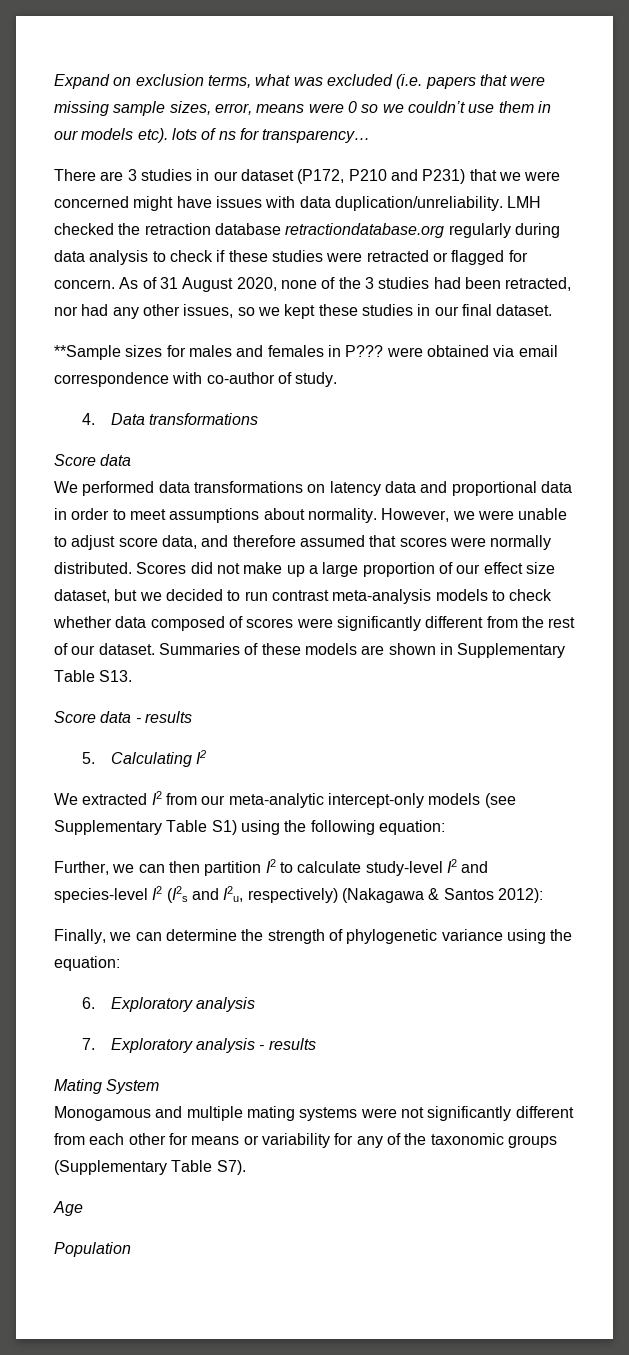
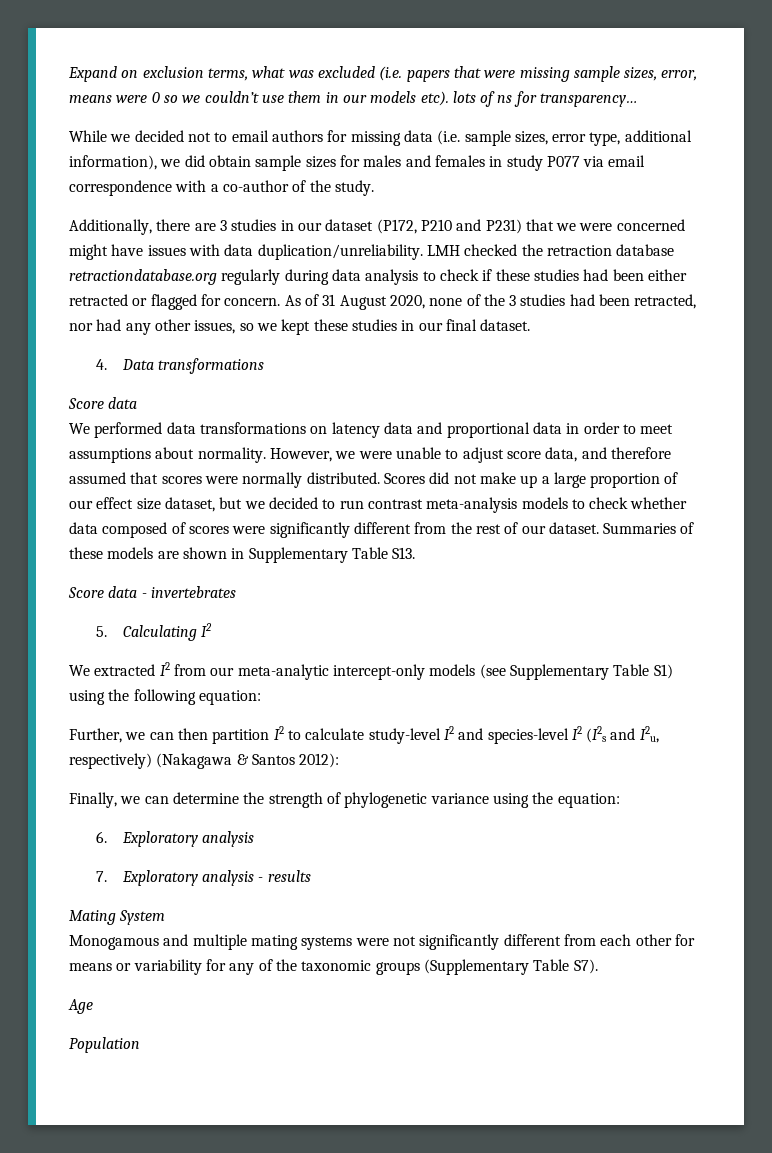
[54,169,96,181] There -> [69,130,692,146] [69,155,646,171] [69,180,374,196] [69,219,191,235] While we decided not to email authors for missing data (i.e. sample sizes, error type, additional information), we did obtain sample sizes for males and females in study P077 via email correspondence with a co-author of the study. // Additionally, there
[326,252,363,262] were -> [583,269,687,281] had been either
[54,345,558,360] [54,372,338,387] // **Sample sizes for males and females in P??? were obtained via email correspondence with co-author of study. -> (531, 325) none
[144,711,192,723] results -> [150,586,236,598] invertebrates

